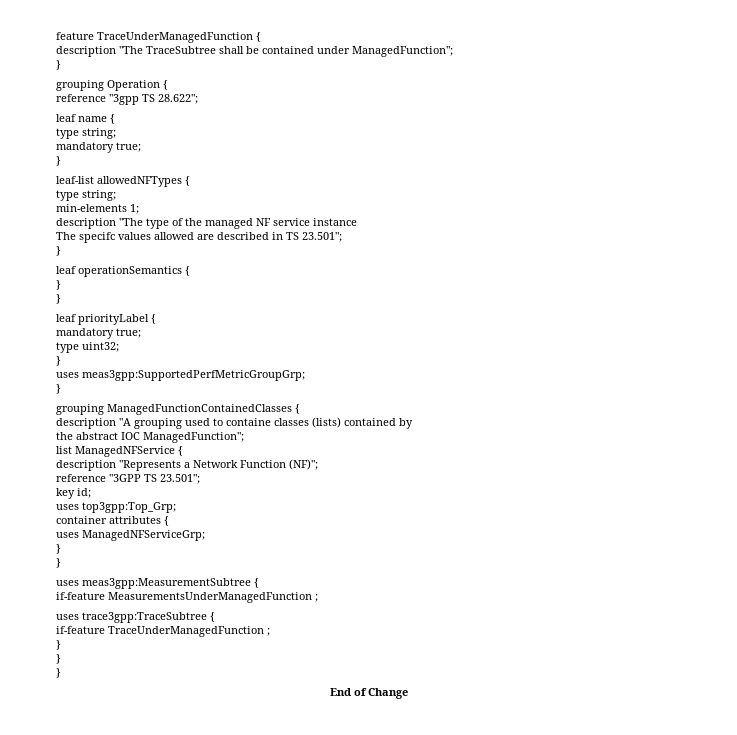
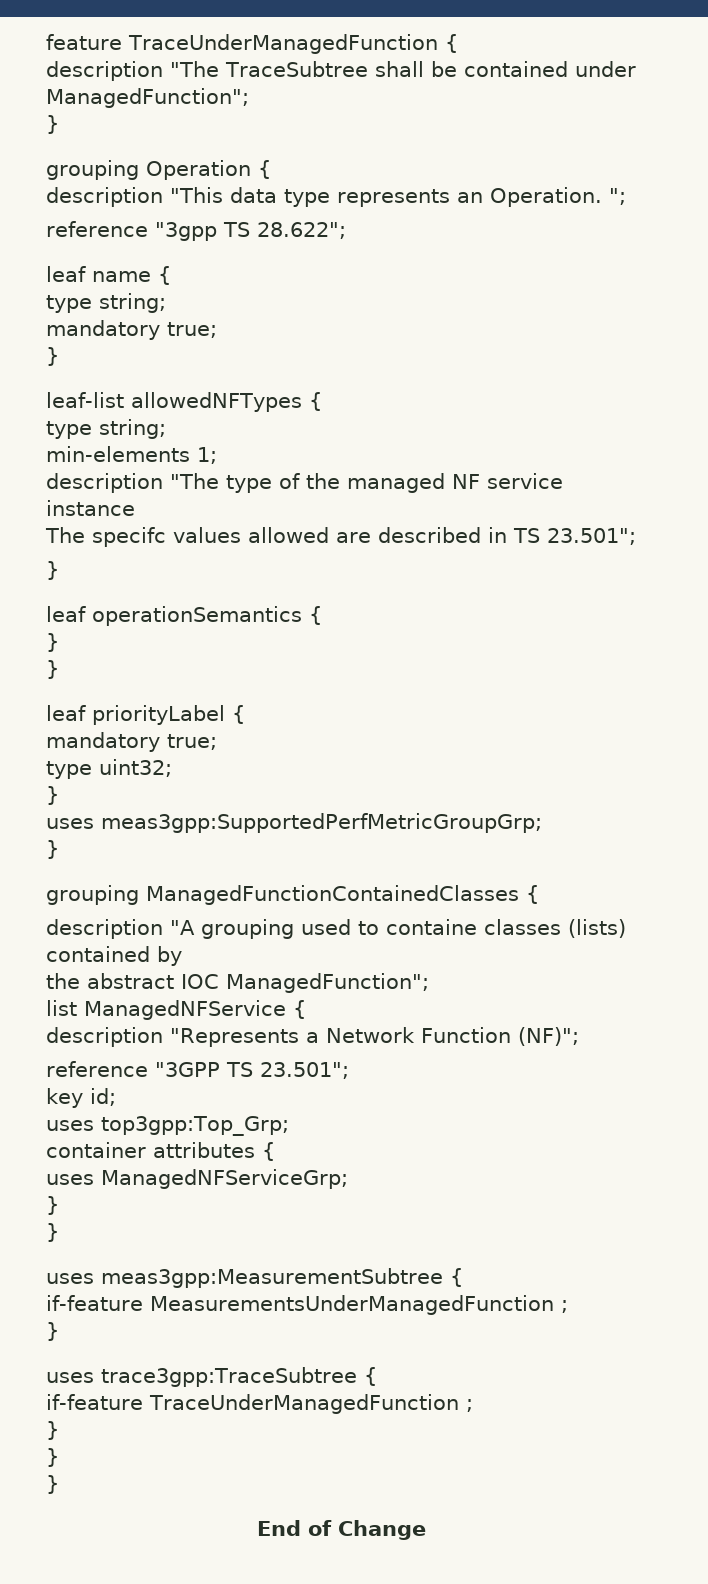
(168, 85) none -> [46,187,626,207] // description "This data type represents an Operation. ";
(318, 598) none -> [46,1322,59,1341] // }

